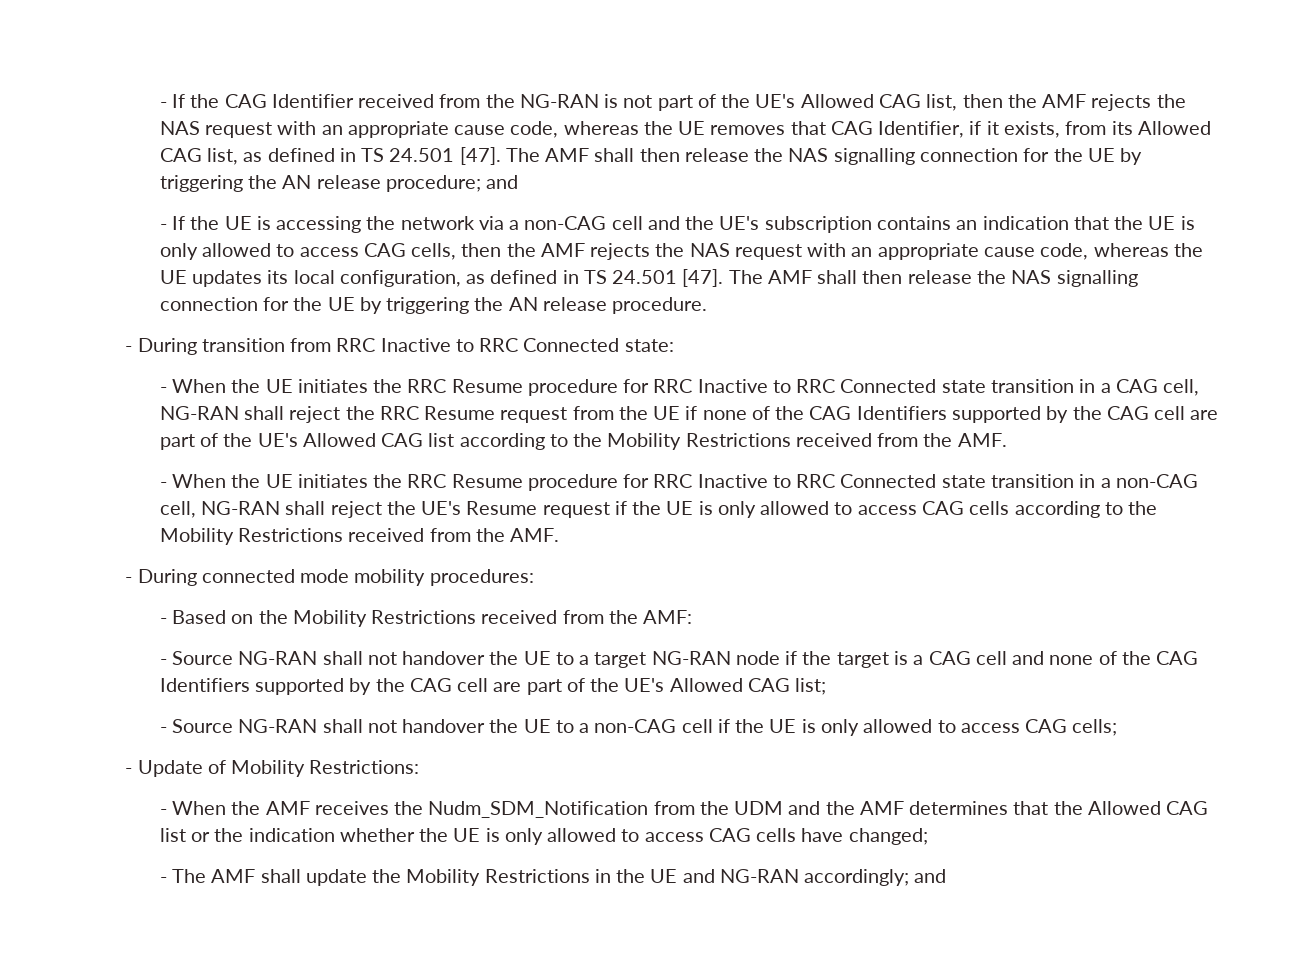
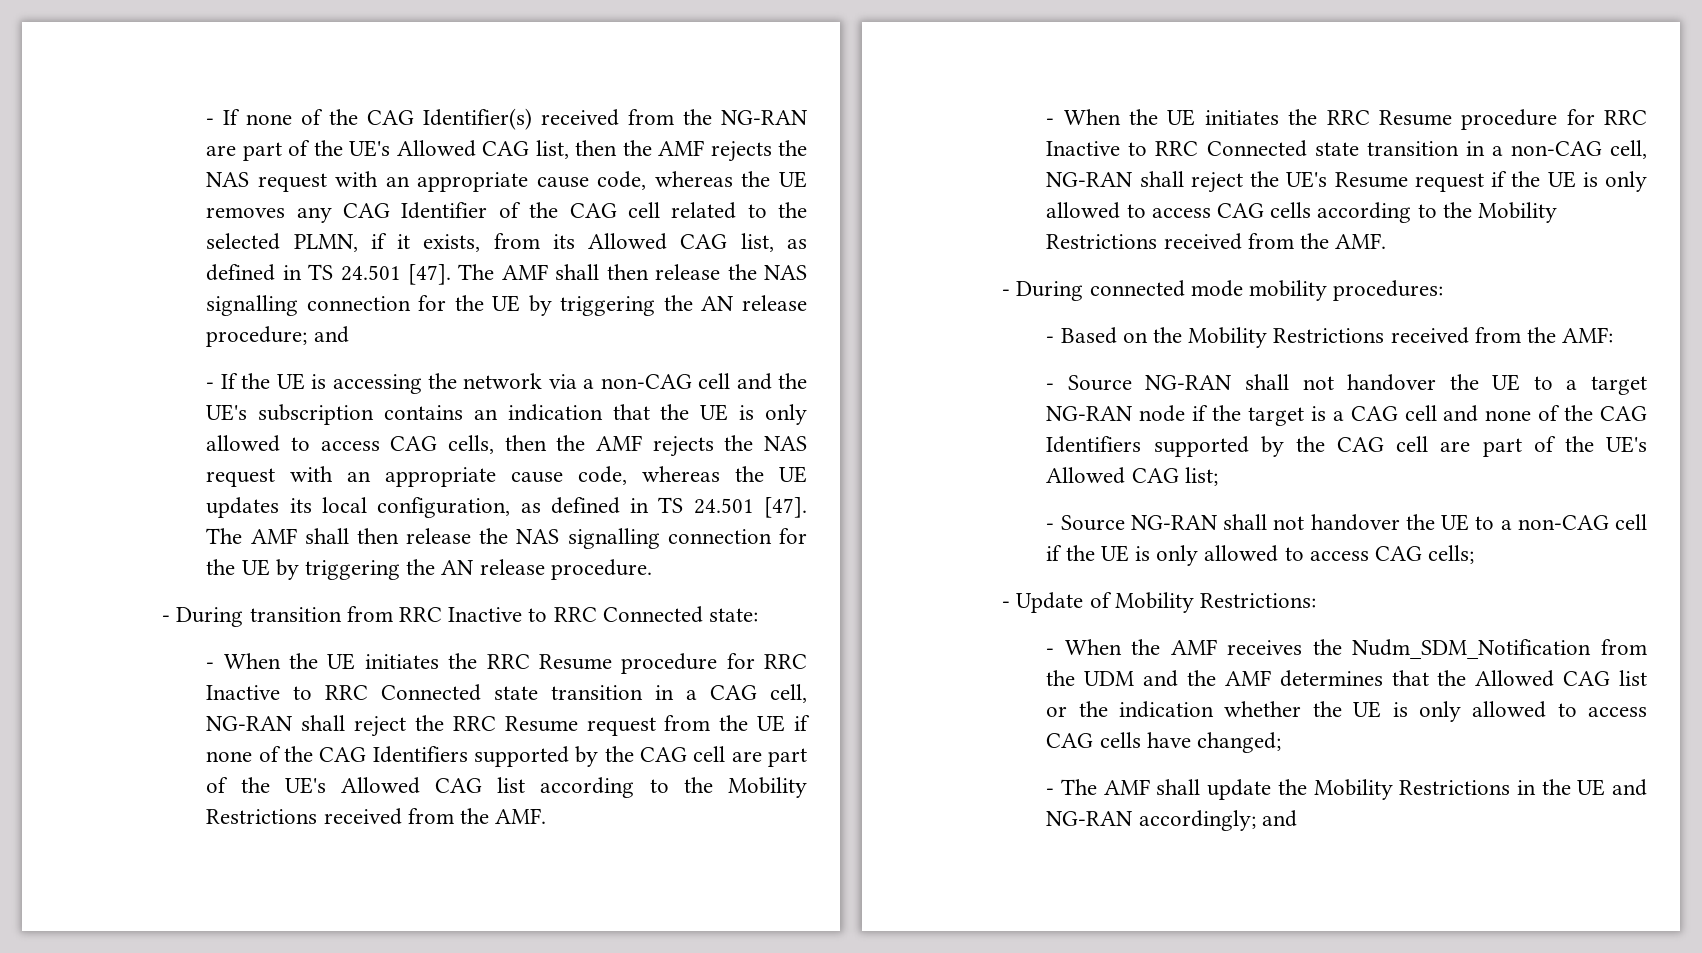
[159,94,354,108] - If the CAG Identifier -> [206,108,533,130] - If none of the CAG Identifier(s)
[604,94,653,108] is not -> [206,145,237,156] are
[790,121,965,138] that CAG Identifier, -> [296,202,807,223] [206,233,358,252] any CAG Identifier of the CAG cell related to the selected PLMN,

